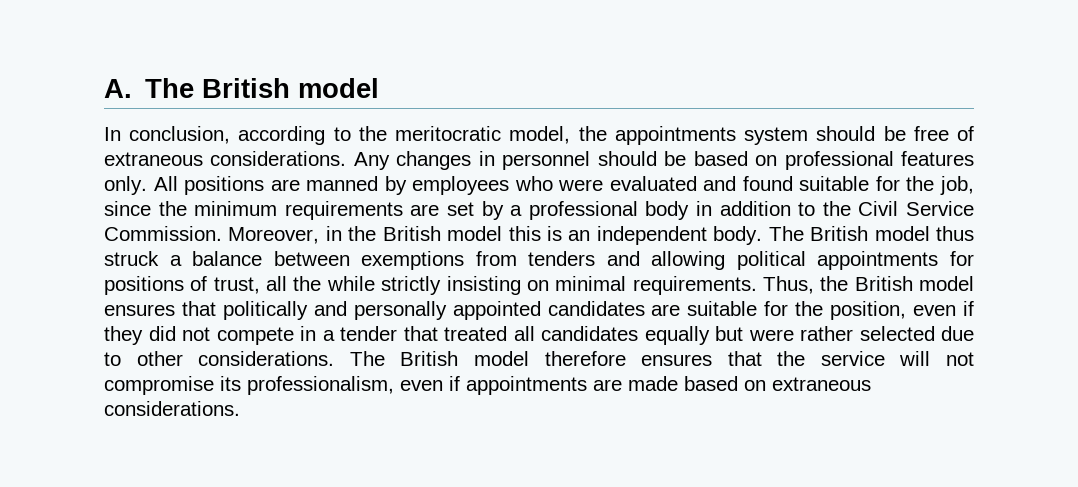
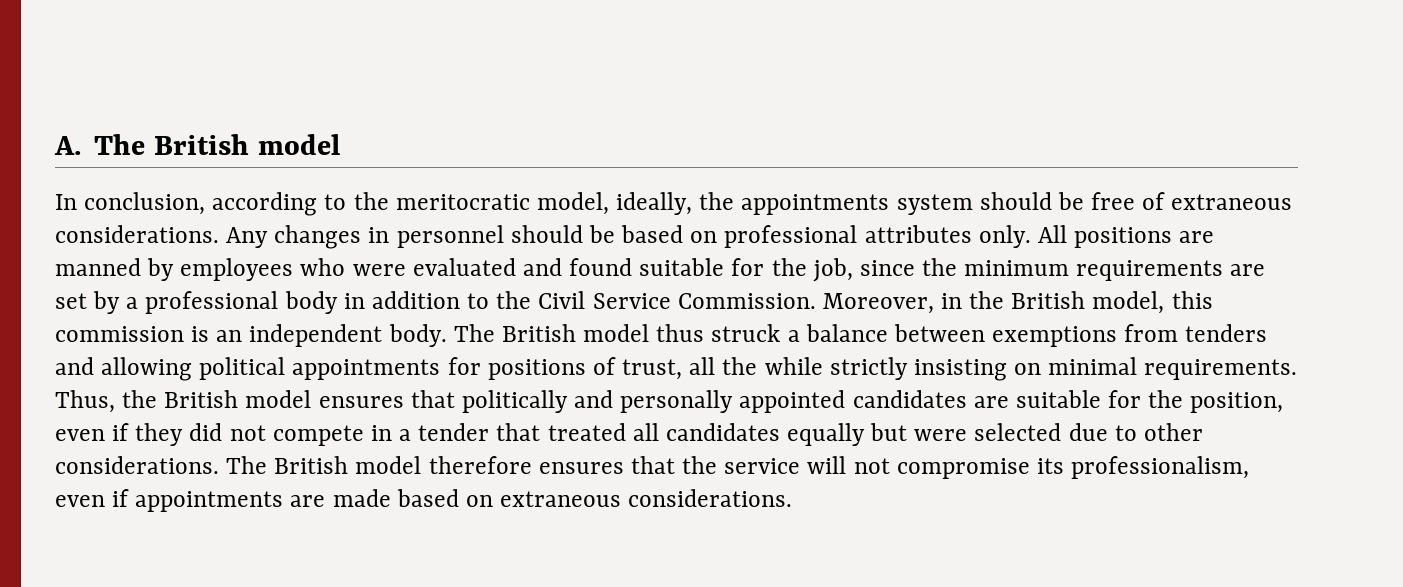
(571, 135) none -> [616,192,693,215] ideally,
[901,151,975,166] features -> [864,225,972,243] attributes
[447,226,541,241] model this -> [1092,291,1213,314] [55,326,184,342] model, this commission
[800,326,853,341] rather -> (968, 435) none

